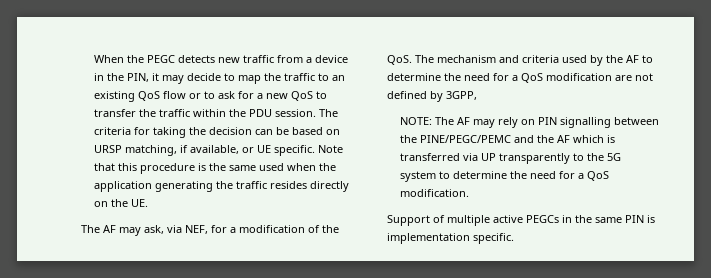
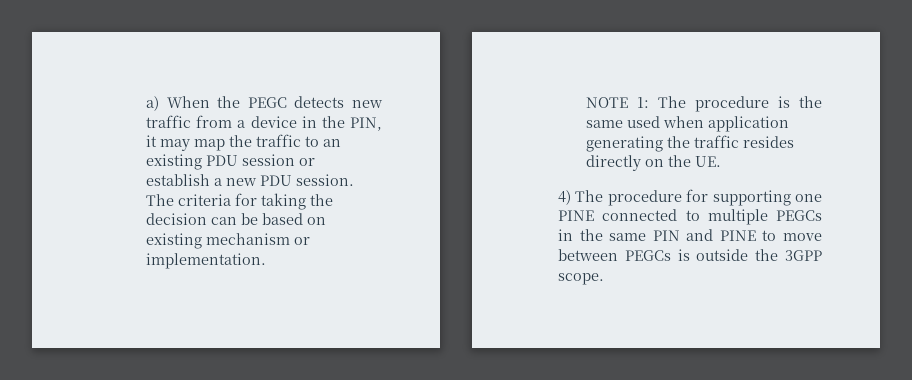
(94, 59) none -> [146,96,160,111] a)
[187,73,236,81] decide to -> (191, 145) none
[138,91,328,101] [94,109,247,117] QoS flow or to ask for a new QoS to transfer the traffic within the -> [206,154,316,166] [146,174,258,186] PDU session or establish a new
[94,145,344,156] [94,163,138,171] URSP matching, if available, or UE specific. Note that this -> [146,233,311,249] [146,253,267,269] [586,96,687,108] existing mechanism or implementation. // NOTE 1: The
[319,163,337,171] the -> (705, 122) none
[81,225,340,236] [387,55,654,66] [387,73,654,83] [387,91,478,102] [400,117,660,128] [400,135,616,143] [400,153,622,164] [400,171,610,182] [400,189,470,197] [387,215,524,226] The AF may ask, via NEF, for a modification of the QoS. The mechanism and criteria used by the AF to determine the need for a QoS modification are not defined by 3GPP, // NOTE: The AF may rely on PIN signalling between the PINE/PEGC/PEMC and the AF which is transferred via UP transparently to the 5G system to determine the need for a QoS modification. // Support of multiple active -> [558,189,822,206] [558,209,768,225] 4) The procedure for supporting one PINE connected to multiple
[647,215,656,223] [387,233,515,244] is implementation specific. -> [686,229,822,241] [558,249,822,261] [558,273,605,285] and PINE to move between PEGCs is outside the 3GPP scope.

